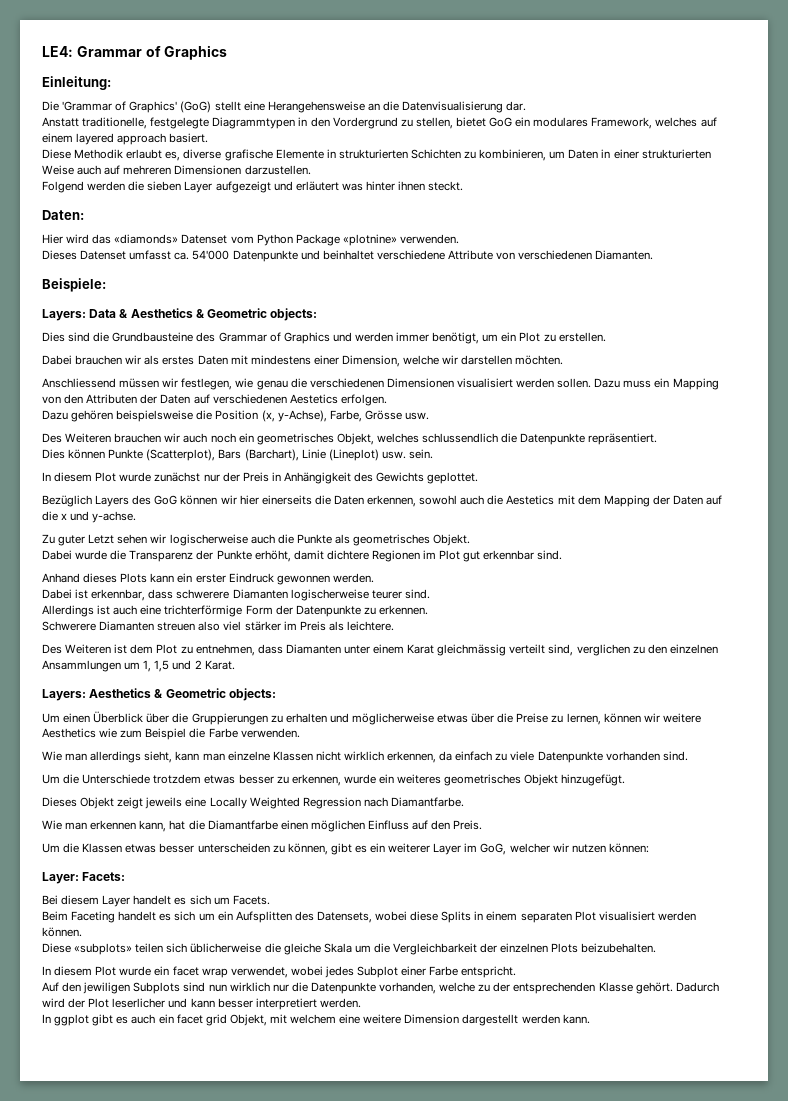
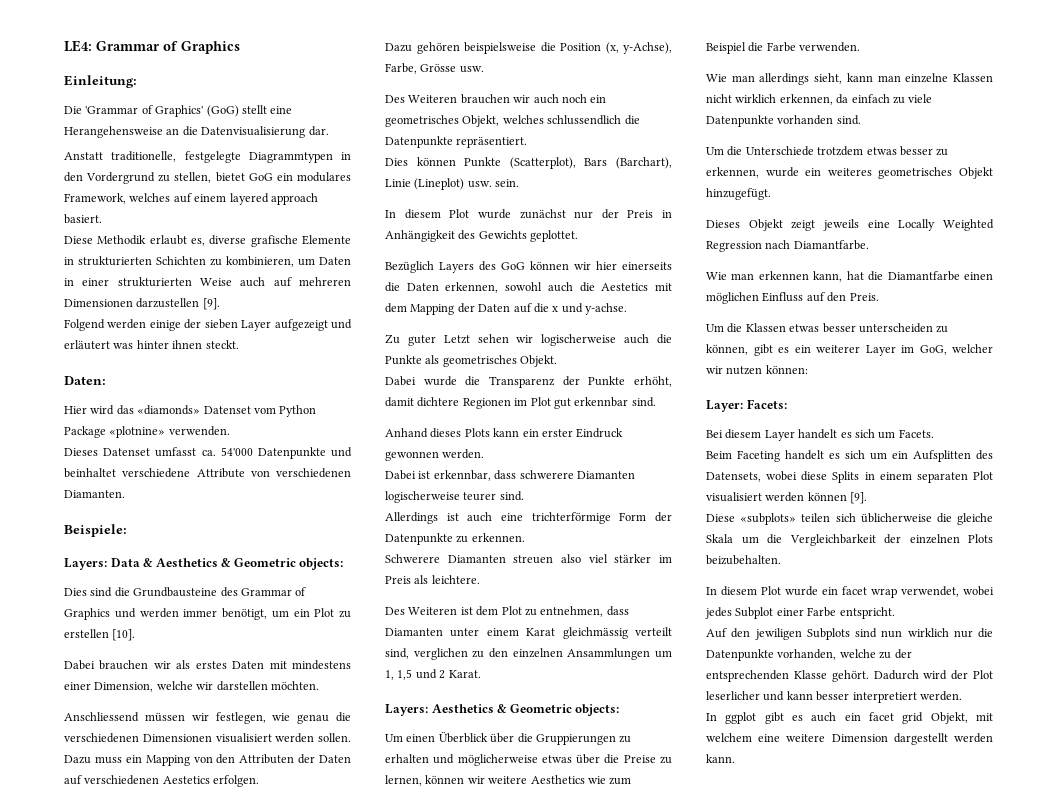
[244,165,311,175] darzustellen. -> [136,298,220,310] darzustellen [9].
[128,181,145,191] die -> [149,319,202,331] einige der
[558,332,606,342] erstellen. -> [64,629,136,641] erstellen [10].
[42,927,82,937] können. -> [807,492,868,504] können [9].

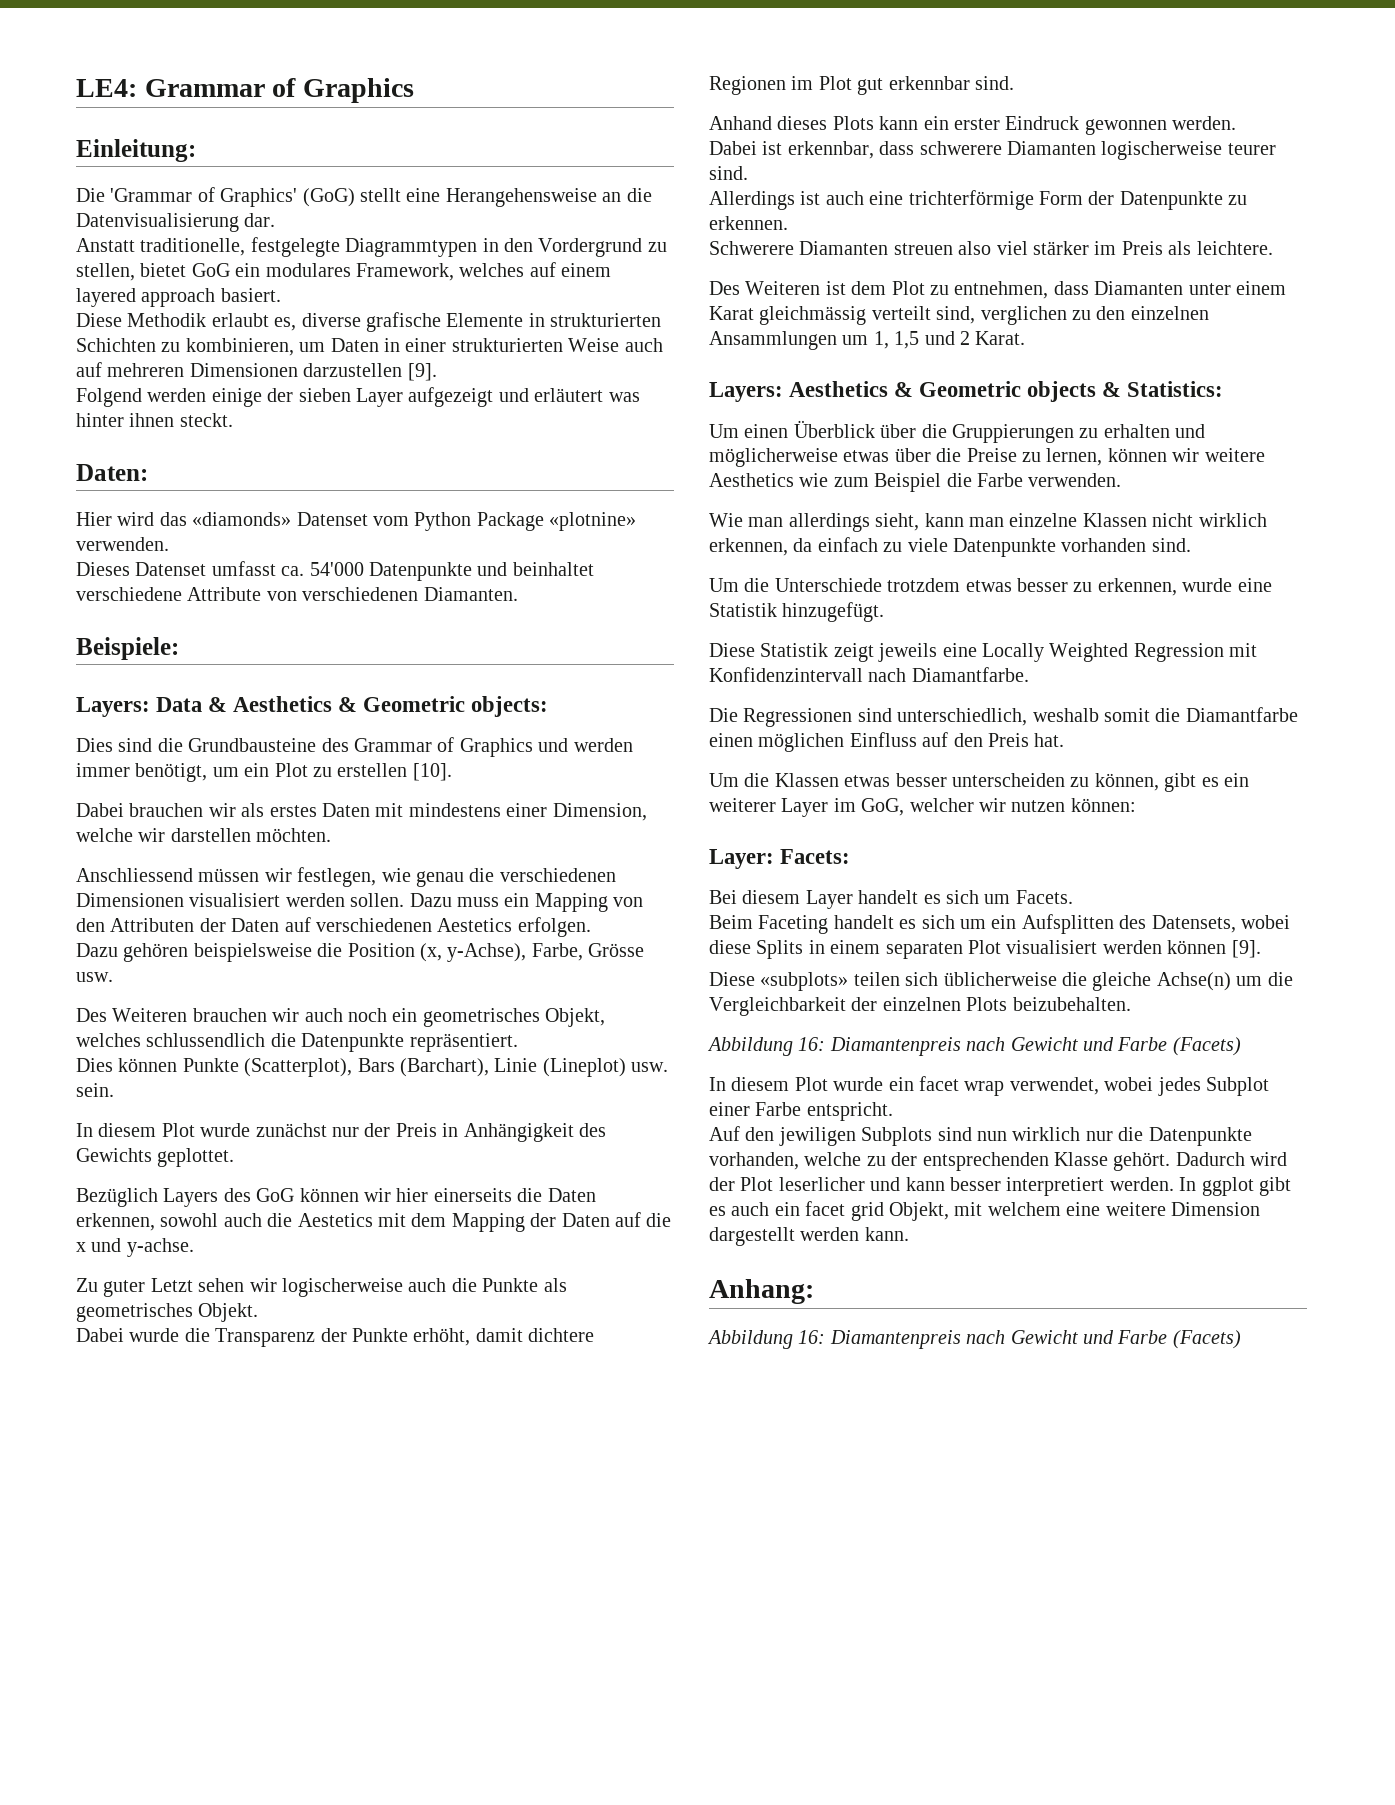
[575,704,620,716] objects: -> [1027,381,1224,402] objects & Statistics:
[805,167,993,179] ein weiteres geometrisches Objekt -> [1237,578,1272,592] [709,603,777,617] eine Statistik
[706,219,783,231] Dieses Objekt -> [709,643,829,657] Diese Statistik
(762, 246) none -> [1229,643,1258,657] [709,667,863,682] mit Konfidenzintervall
[706,271,864,282] Wie man erkennen kann, hat -> [709,708,1150,727] Die Regressionen sind unterschiedlich, weshalb somit
[849,293,879,301] Preis. -> [988,733,1065,747] Preis hat.
[706,534,733,543] Skala -> [1156,972,1231,991] Achse(n)
(781, 560) none -> [707,1037,1241,1056] // Abbildung 16: Diamantenpreis nach Gewicht und Farbe (Facets)
(962, 696) // -> (1174, 1184) none
(735, 758) none -> [709,1279,814,1304] [707,1330,1241,1349] // Anhang: // Abbildung 16: Diamantenpreis nach Gewicht und Farbe (Facets)

